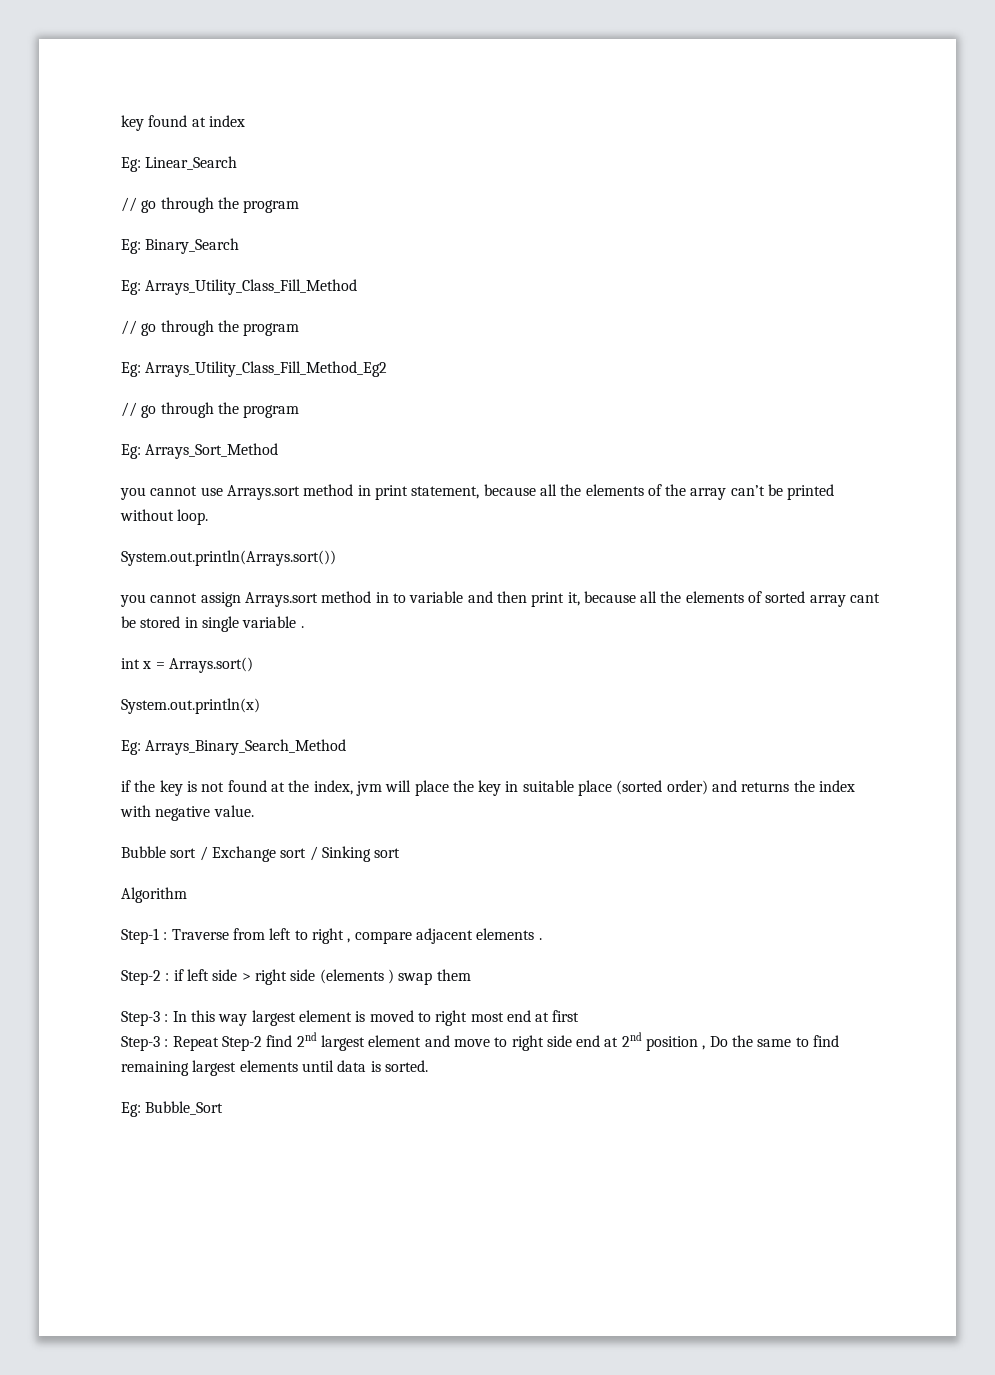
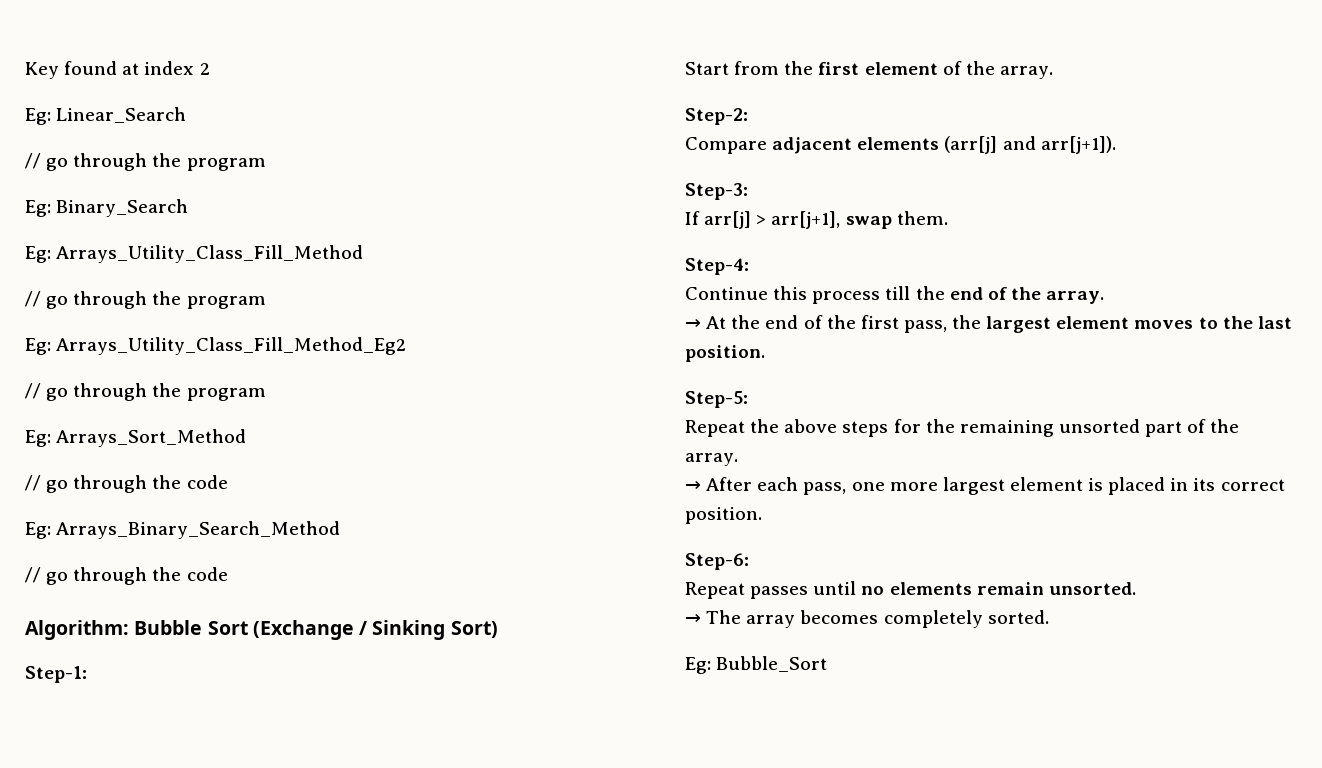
[121,115,144,131] key -> [25,62,59,79] Key
(245, 121) none -> [199,63,210,75] 2
[120,484,835,500] [120,509,209,525] [121,550,336,566] [120,591,881,607] [121,616,304,632] [121,657,253,673] [121,698,260,714] [121,739,347,755] [121,780,856,796] [120,805,254,821] [121,846,401,862] [121,887,187,903] [121,928,542,944] [121,969,471,985] [121,1010,580,1026] [121,1032,840,1051] [121,1060,381,1076] you cannot use Arrays.sort method in print statement, because all the elements of the array can’t be printed without loop. // System.out.println(Arrays.sort()) // you cannot assign Arrays.sort method in to variable and then print it, because all the elements of sorted array cant be stored in single variable . // int x = Arrays.sort() // System.out.println(x) // Eg: Arrays_Binary_Search_Method // if the key is not found at the index, jvm will place the key in suitable place (sorted order) and returns the index with negative value. // Bubble sort / Exchange sort / Sinking sort // Algorithm // Step-1 : Traverse from left to right , compare adjacent elements . // Step-2 : if left side > right side (elements ) swap them // Step-3 : In this way largest element is moved to right most end at first // Step-3 : Repeat Step-2 find 2nd largest element and move to right side end at 2nd position , Do the same to find remaining largest elements until data is -> [25,475,228,493] [25,521,341,539] [25,567,228,585] [25,620,498,640] [25,666,87,683] [685,61,1053,79] [685,108,748,125] [685,136,1116,154] [685,183,748,200] [685,211,948,229] [685,258,749,275] [685,286,1105,304] [685,315,1292,333] [685,345,765,362] [685,391,748,408] [685,419,1240,437] [685,453,738,466] [685,477,1285,495] [685,507,762,524] [685,553,749,570] [685,581,1136,599] [685,610,983,628] // go through the code // Eg: Arrays_Binary_Search_Method // // go through the code // Algorithm: Bubble Sort (Exchange / Sinking Sort) // Step-1: // Start from the first element of the array. // Step-2: // Compare adjacent elements (arr[j] and arr[j+1]). // Step-3: // If arr[j] > arr[j+1], swap them. // Step-4: // Continue this process till the end of the array. // → At the end of the first pass, the largest element moves to the last position. // Step-5: // Repeat the above steps for the remaining unsorted part of the array. // → After each pass, one more largest element is placed in its correct position. // Step-6: // Repeat passes until no elements remain unsorted. // → The array becomes completely

